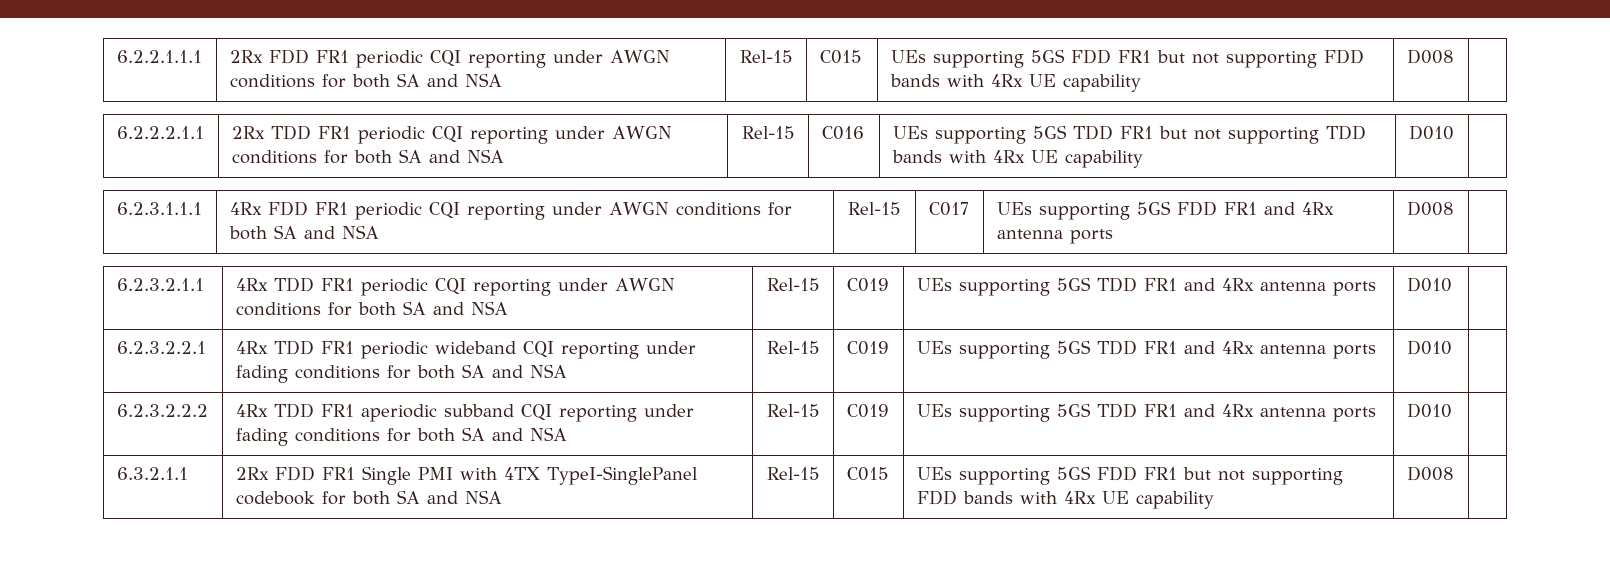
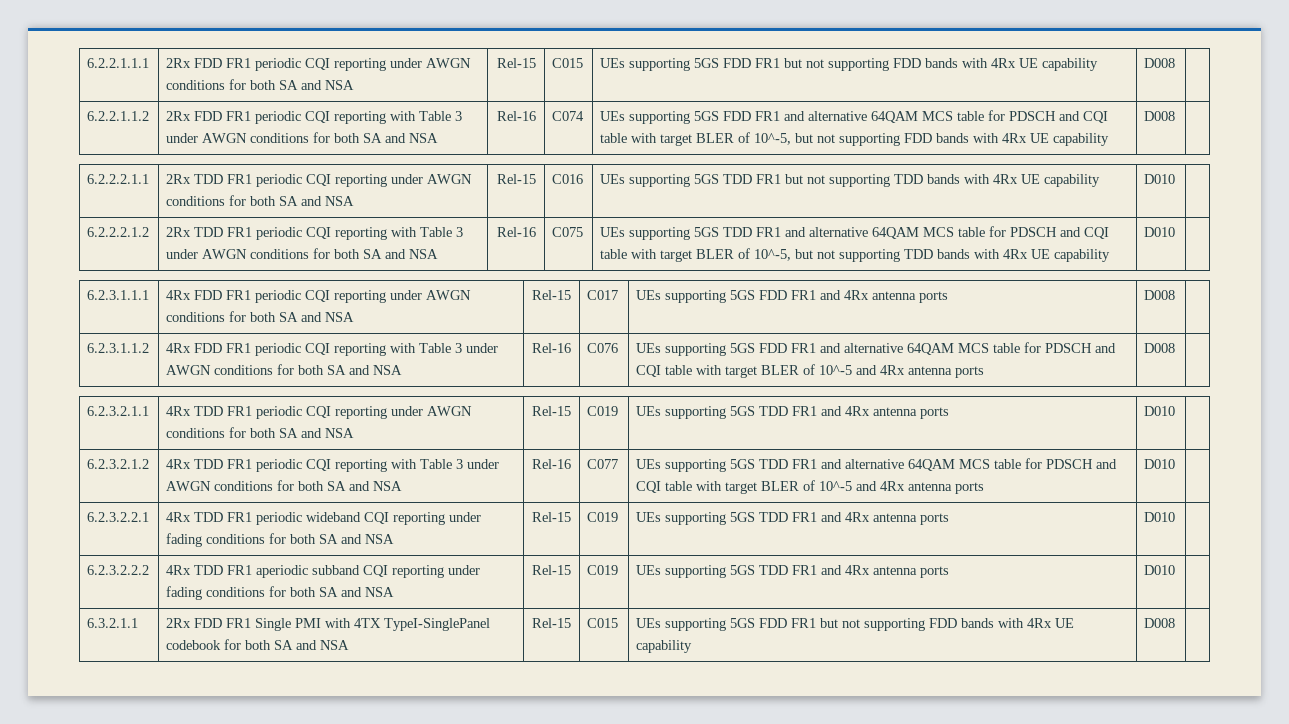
(1454, 56) none -> [87,111,150,121] [166,111,463,124] [166,132,439,143] [496,111,536,121] [552,111,585,121] [600,110,1109,124] [600,132,1110,146] [1144,111,1176,121] // 6.2.2.1.1.2 | 2Rx FDD FR1 periodic CQI reporting with Table 3 under AWGN conditions for both SA and NSA | Rel-16 | C074 | UEs supporting 5GS FDD FR1 and alternative 64QAM MCS table for PDSCH and CQI table with target BLER of 10^-5, but not supporting FDD bands with 4Rx UE capability | D008 |
(1454, 132) none -> [87,227,150,237] [166,227,464,240] [166,248,439,259] [496,227,536,237] [552,227,584,237] [600,226,1110,240] [600,248,1111,262] [1144,227,1176,237] // 6.2.2.2.1.2 | 2Rx TDD FR1 periodic CQI reporting with Table 3 under AWGN conditions for both SA and NSA | Rel-16 | C075 | UEs supporting 5GS TDD FR1 and alternative 64QAM MCS table for PDSCH and CQI table with target BLER of 10^-5, but not supporting TDD bands with 4Rx UE capability | D010 |
(1454, 208) none -> [87,343,150,353] [166,343,499,356] [166,364,403,375] [532,343,571,353] [587,343,619,353] [636,342,1117,356] [636,364,985,378] [1144,343,1176,353] // 6.2.3.1.1.2 | 4Rx FDD FR1 periodic CQI reporting with Table 3 under AWGN conditions for both SA and NSA | Rel-16 | C076 | UEs supporting 5GS FDD FR1 and alternative 64QAM MCS table for PDSCH and CQI table with target BLER of 10^-5 and 4Rx antenna ports | D008 |
(1452, 284) none -> [87,459,150,469] [166,459,500,472] [166,480,403,491] [532,459,571,469] [587,459,619,469] [636,458,1118,472] [636,480,985,494] [1144,459,1176,469] // 6.2.3.2.1.2 | 4Rx TDD FR1 periodic CQI reporting with Table 3 under AWGN conditions for both SA and NSA | Rel-16 | C077 | UEs supporting 5GS TDD FR1 and alternative 64QAM MCS table for PDSCH and CQI table with target BLER of 10^-5 and 4Rx antenna ports | D010 |

